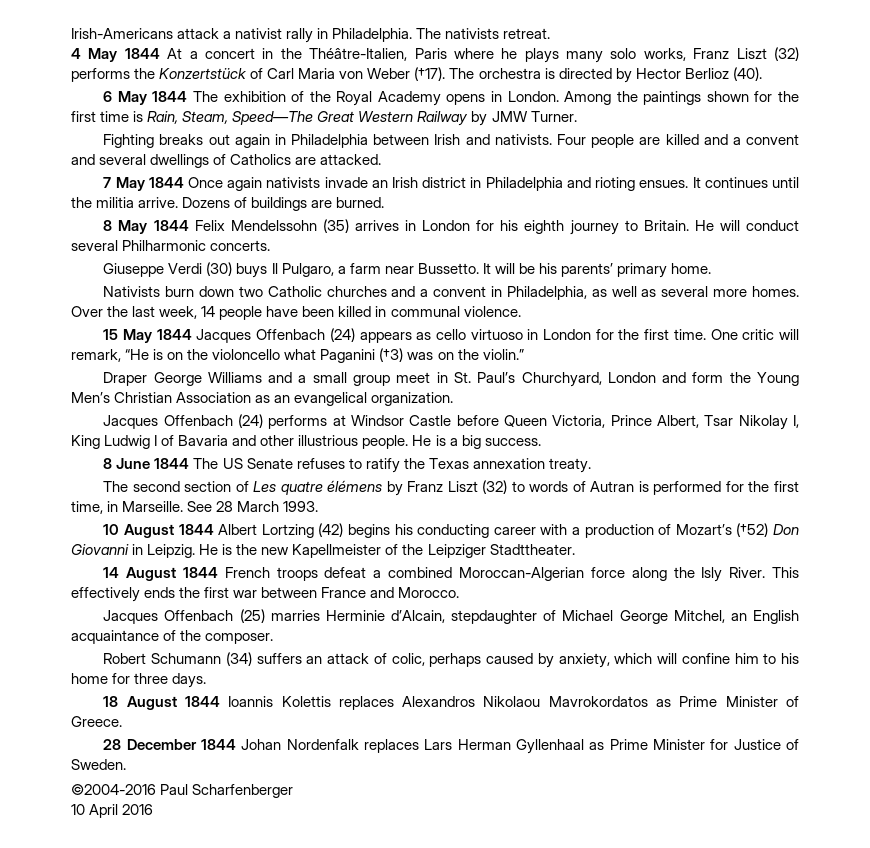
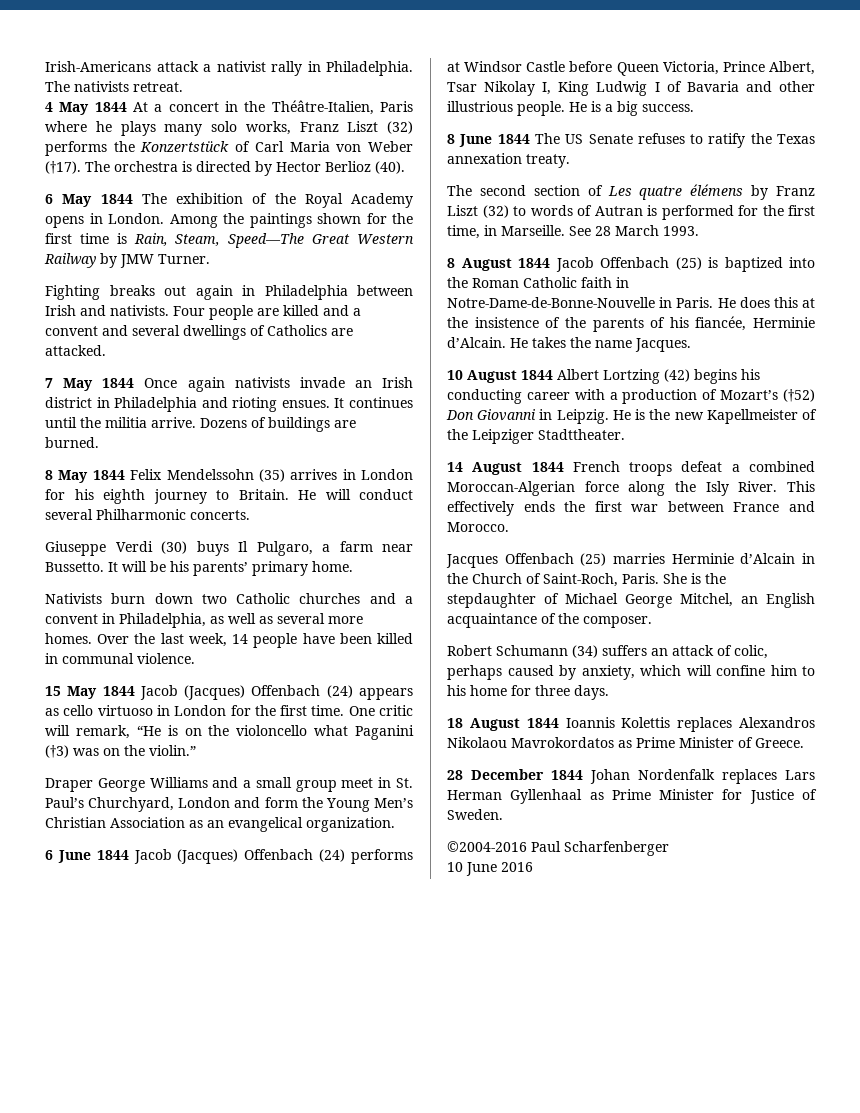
[196,329,252,343] Jacques -> [139,685,246,700] Jacob (Jacques)
[103,415,159,429] Jacques -> [45,849,239,864] 6 June 1844 Jacob (Jacques)
(319, 506) none -> [447,257,815,272] [447,277,629,288] [447,297,815,308] [447,316,815,332] [447,337,691,352] // 8 August 1844 Jacob Offenbach (25) is baptized into the Roman Catholic faith in Notre-Dame-de-Bonne-Nouvelle in Paris. He does this at the insistence of the parents of his fiancée, Herminie d’Alcain. He takes the name Jacques.
[391,610,446,623] d’Alcain, -> [740,553,815,564] [447,573,726,587] d’Alcain in the Church of Saint-Roch, Paris. She is the
[89,804,119,818] April -> [466,862,497,876] June

